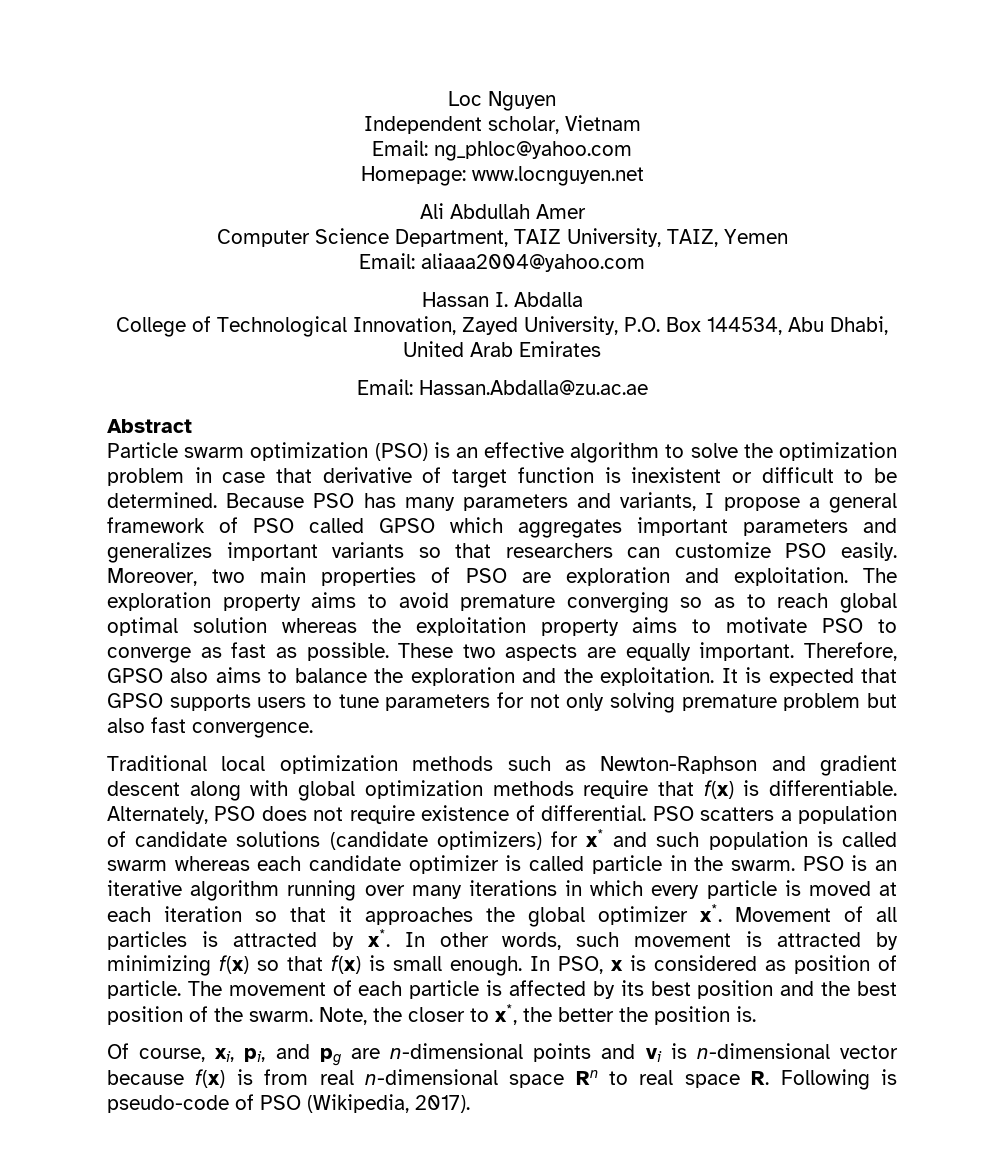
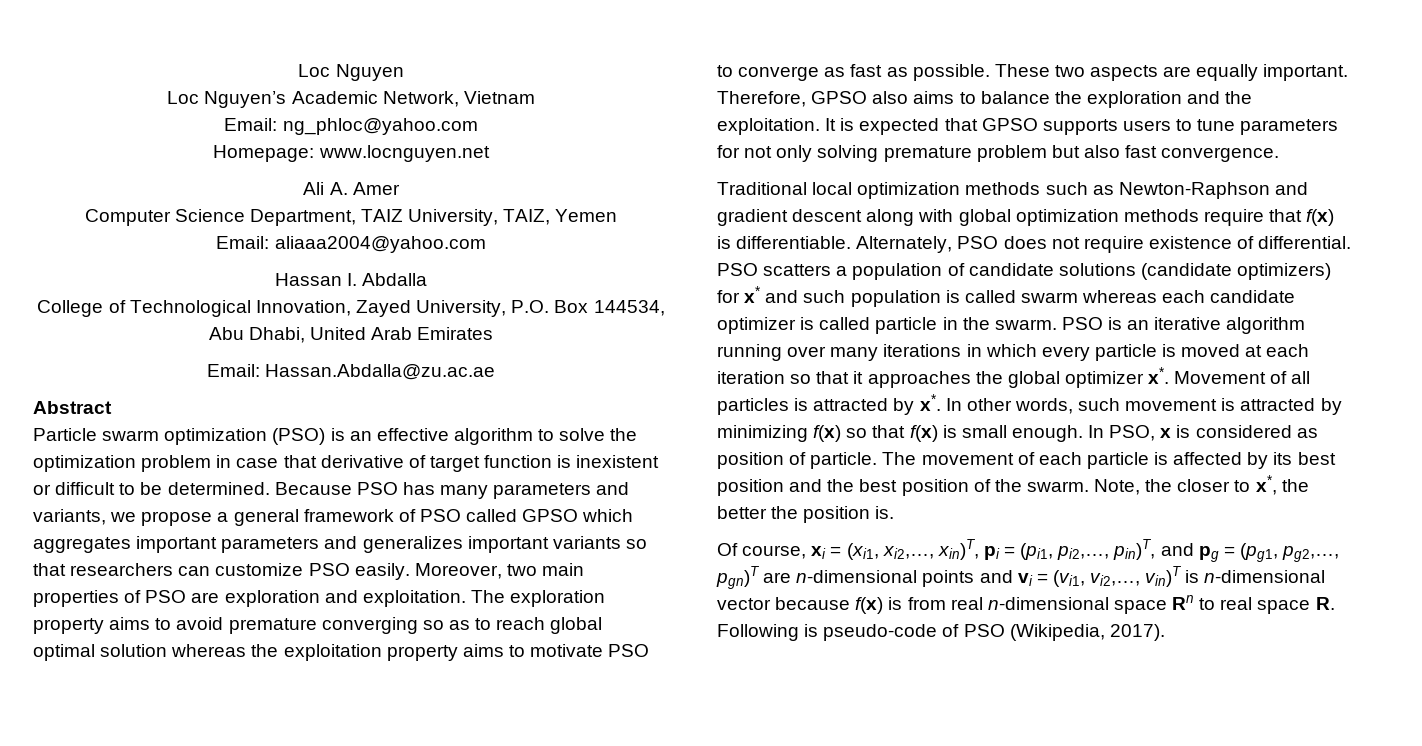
[363,116,559,134] Independent scholar, -> [167,91,459,108] Loc Nguyen’s Academic Network,
[449,204,530,219] Abdullah -> [329,182,348,195] A.
[705,493,715,508] I -> [110,512,137,522] we
[215,1044,341,1066] xi, pi, and pg -> [811,539,1340,562] [716,566,760,589] xi = (xi1, xi2,…, xin)T, pi = (pi1, pi2,…, pin)T, and pg = (pg1, pg2,…, pgn)T
(662, 1055) none -> [1036,566,1183,587] = (vi1, vi2,…, vin)T

